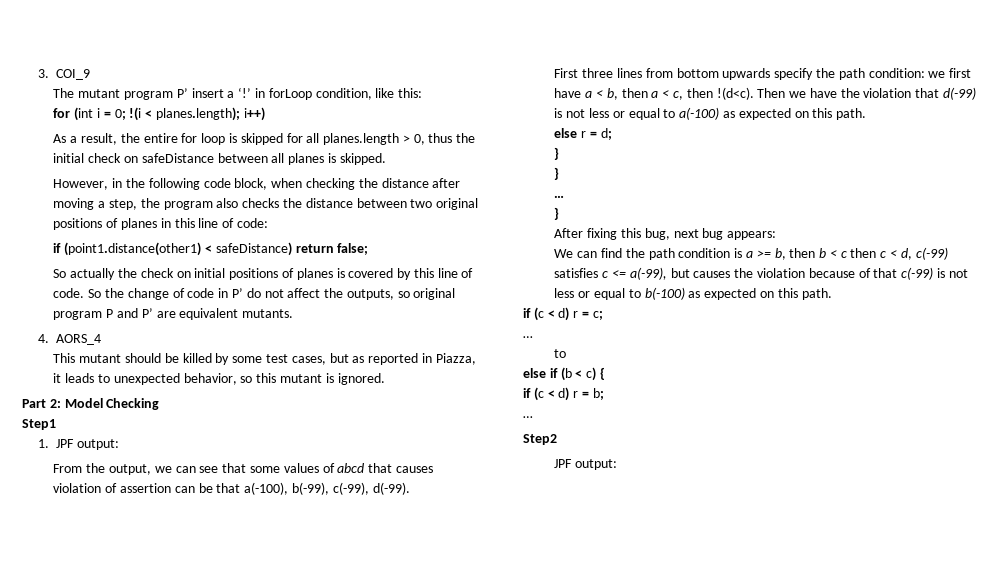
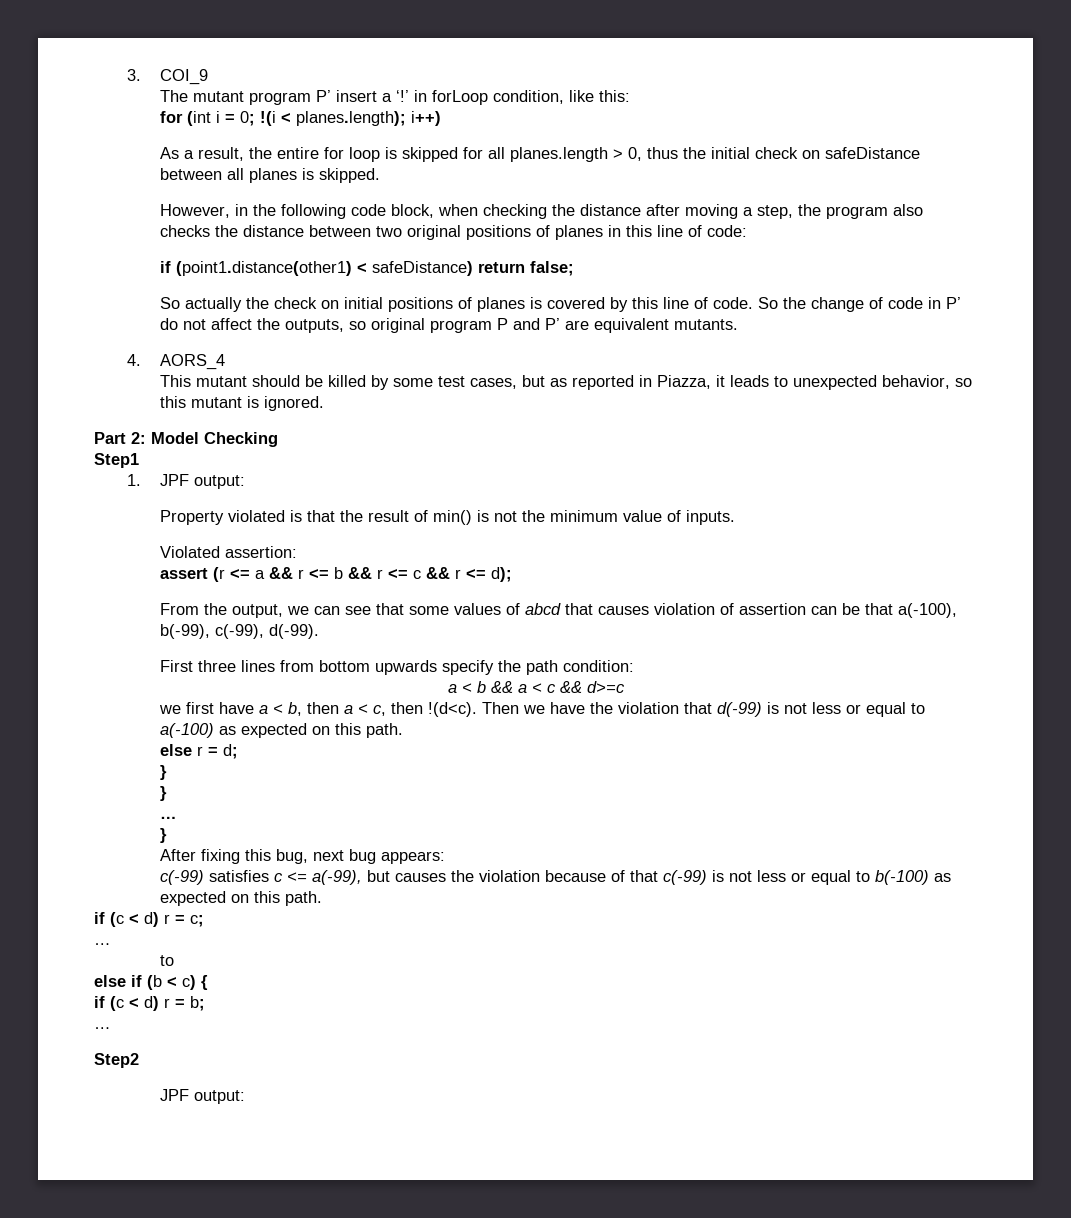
(119, 444) none -> [159,510,735,525] [159,546,297,558] [159,567,512,582] // Property violated is that the result of min() is not the minimum value of inputs. // Violated assertion: // assert (r <= a && r <= b && r <= c && r <= d);
(925, 73) none -> [447,681,625,693] // a < b && a < c && d>=c //
[554,248,912,260] We can find the path condition is a >= b, then b < c then c < d, -> (445, 857) none

